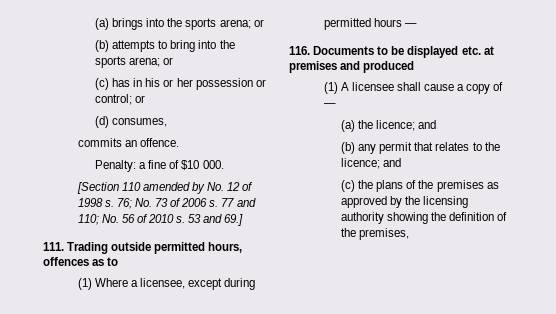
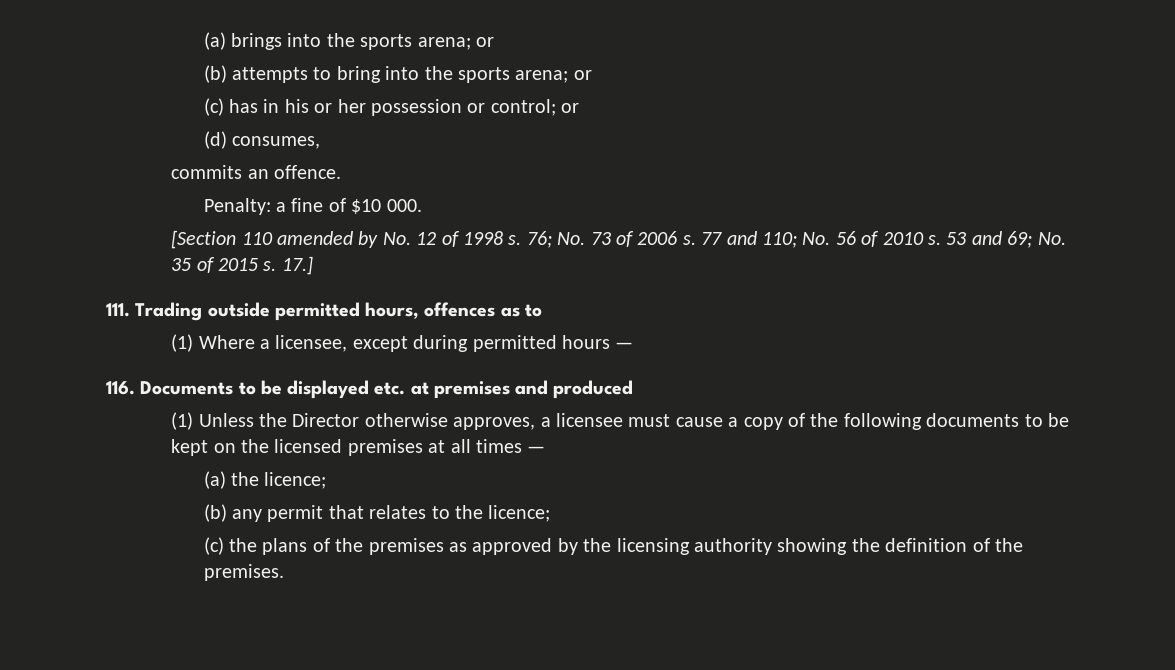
[224,214,244,226] 69.] -> [1007,231,1066,248] [171,256,313,275] 69; No. 35 of 2015 s. 17.]
[340,82,504,94] A licensee shall cause a copy of -> [198,413,1069,430] [171,439,522,456] Unless the Director otherwise approves, a licensee must cause a copy of the following documents to be kept on the licensed premises at all times
[418,120,437,129] and -> (327, 480) none
[383,158,402,167] and -> (551, 513) none
[359,228,410,240] premises, -> [203,564,284,581] premises.

